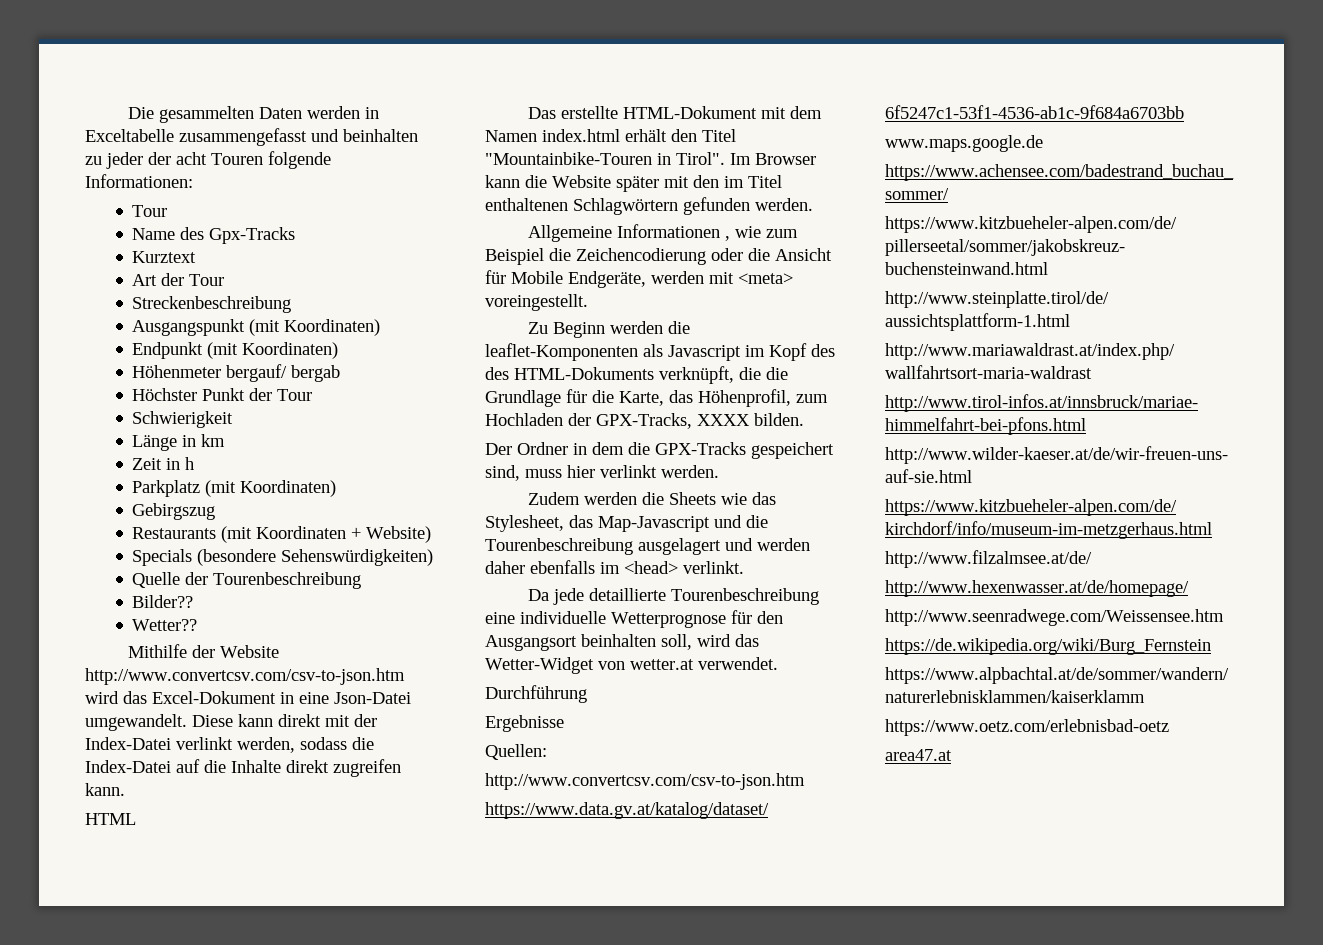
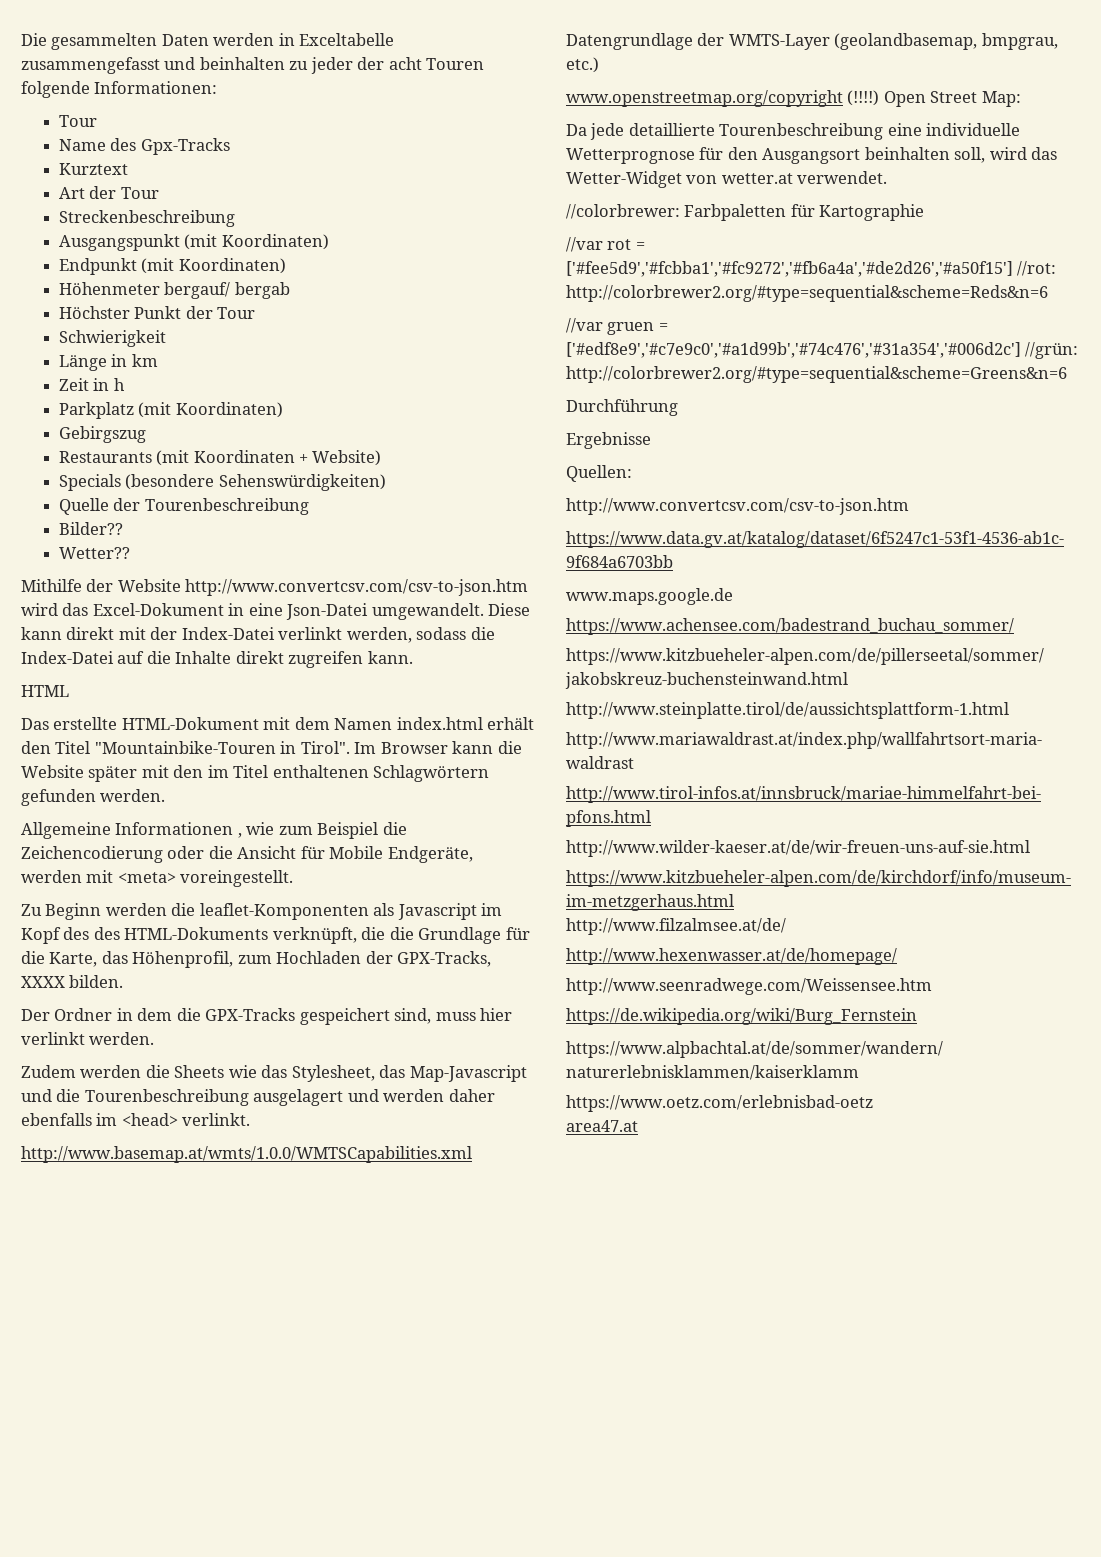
(744, 567) none -> [21,1146,472,1163] [566,33,1058,50] [566,57,599,73] [566,90,1021,107] // http://www.basemap.at/wmts/1.0.0/WMTSCapabilities.xml Datengrundlage der WMTS-Layer (geolandbasemap, bmpgrau, etc.) // www.openstreetmap.org/copyright (!!!!) Open Street Map:
(778, 663) none -> [566,204,925,221] [566,237,645,252] [566,261,1057,277] [566,285,1048,302] [566,318,668,335] [566,342,1079,359] [566,366,1067,383] // //colorbrewer: Farbpaletten für Kartographie // //var rot = ['#fee5d9','#fcbba1','#fc9272','#fb6a4a','#de2d26','#a50f15'] //rot: http://colorbrewer2.org/#type=sequential&scheme=Reds&n=6 // //var gruen = ['#edf8e9','#c7e9c0','#a1d99b','#74c476','#31a354','#006d2c'] //grün: http://colorbrewer2.org/#type=sequential&scheme=Greens&n=6

